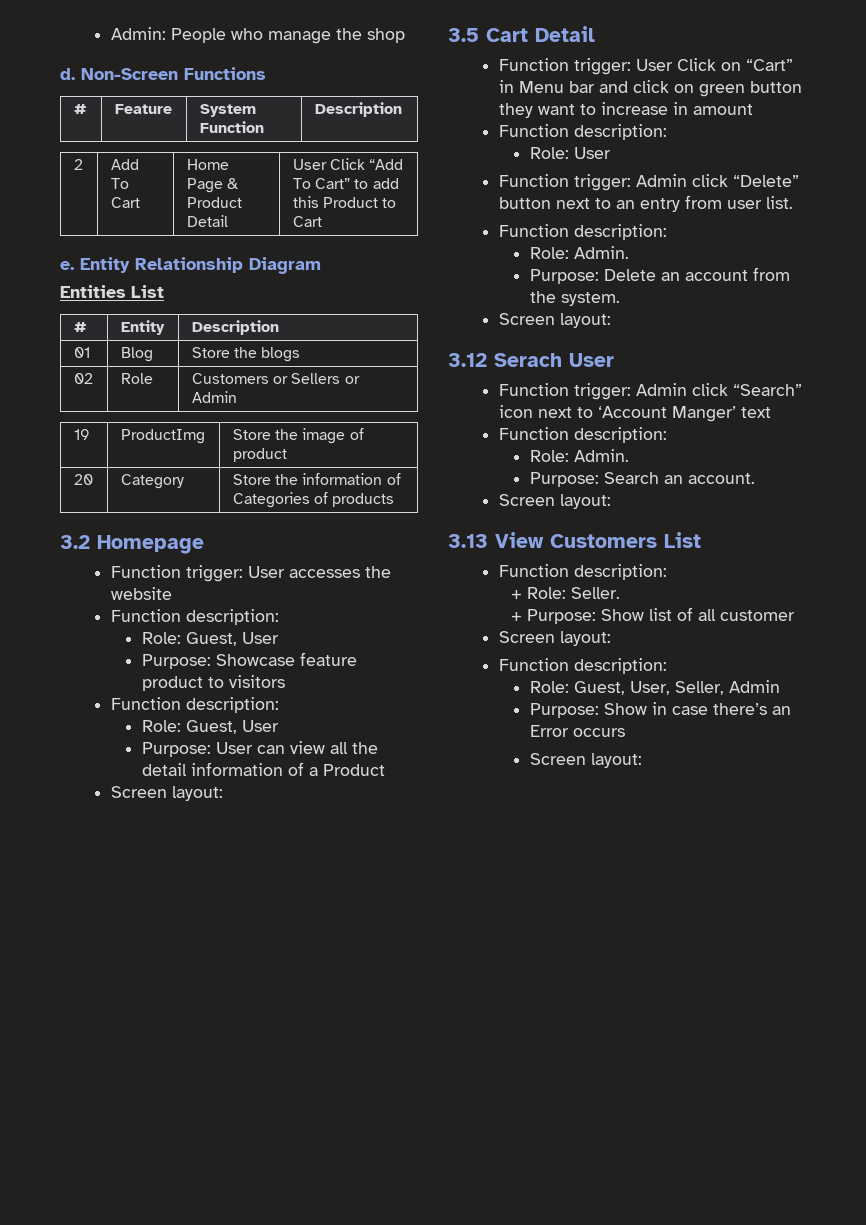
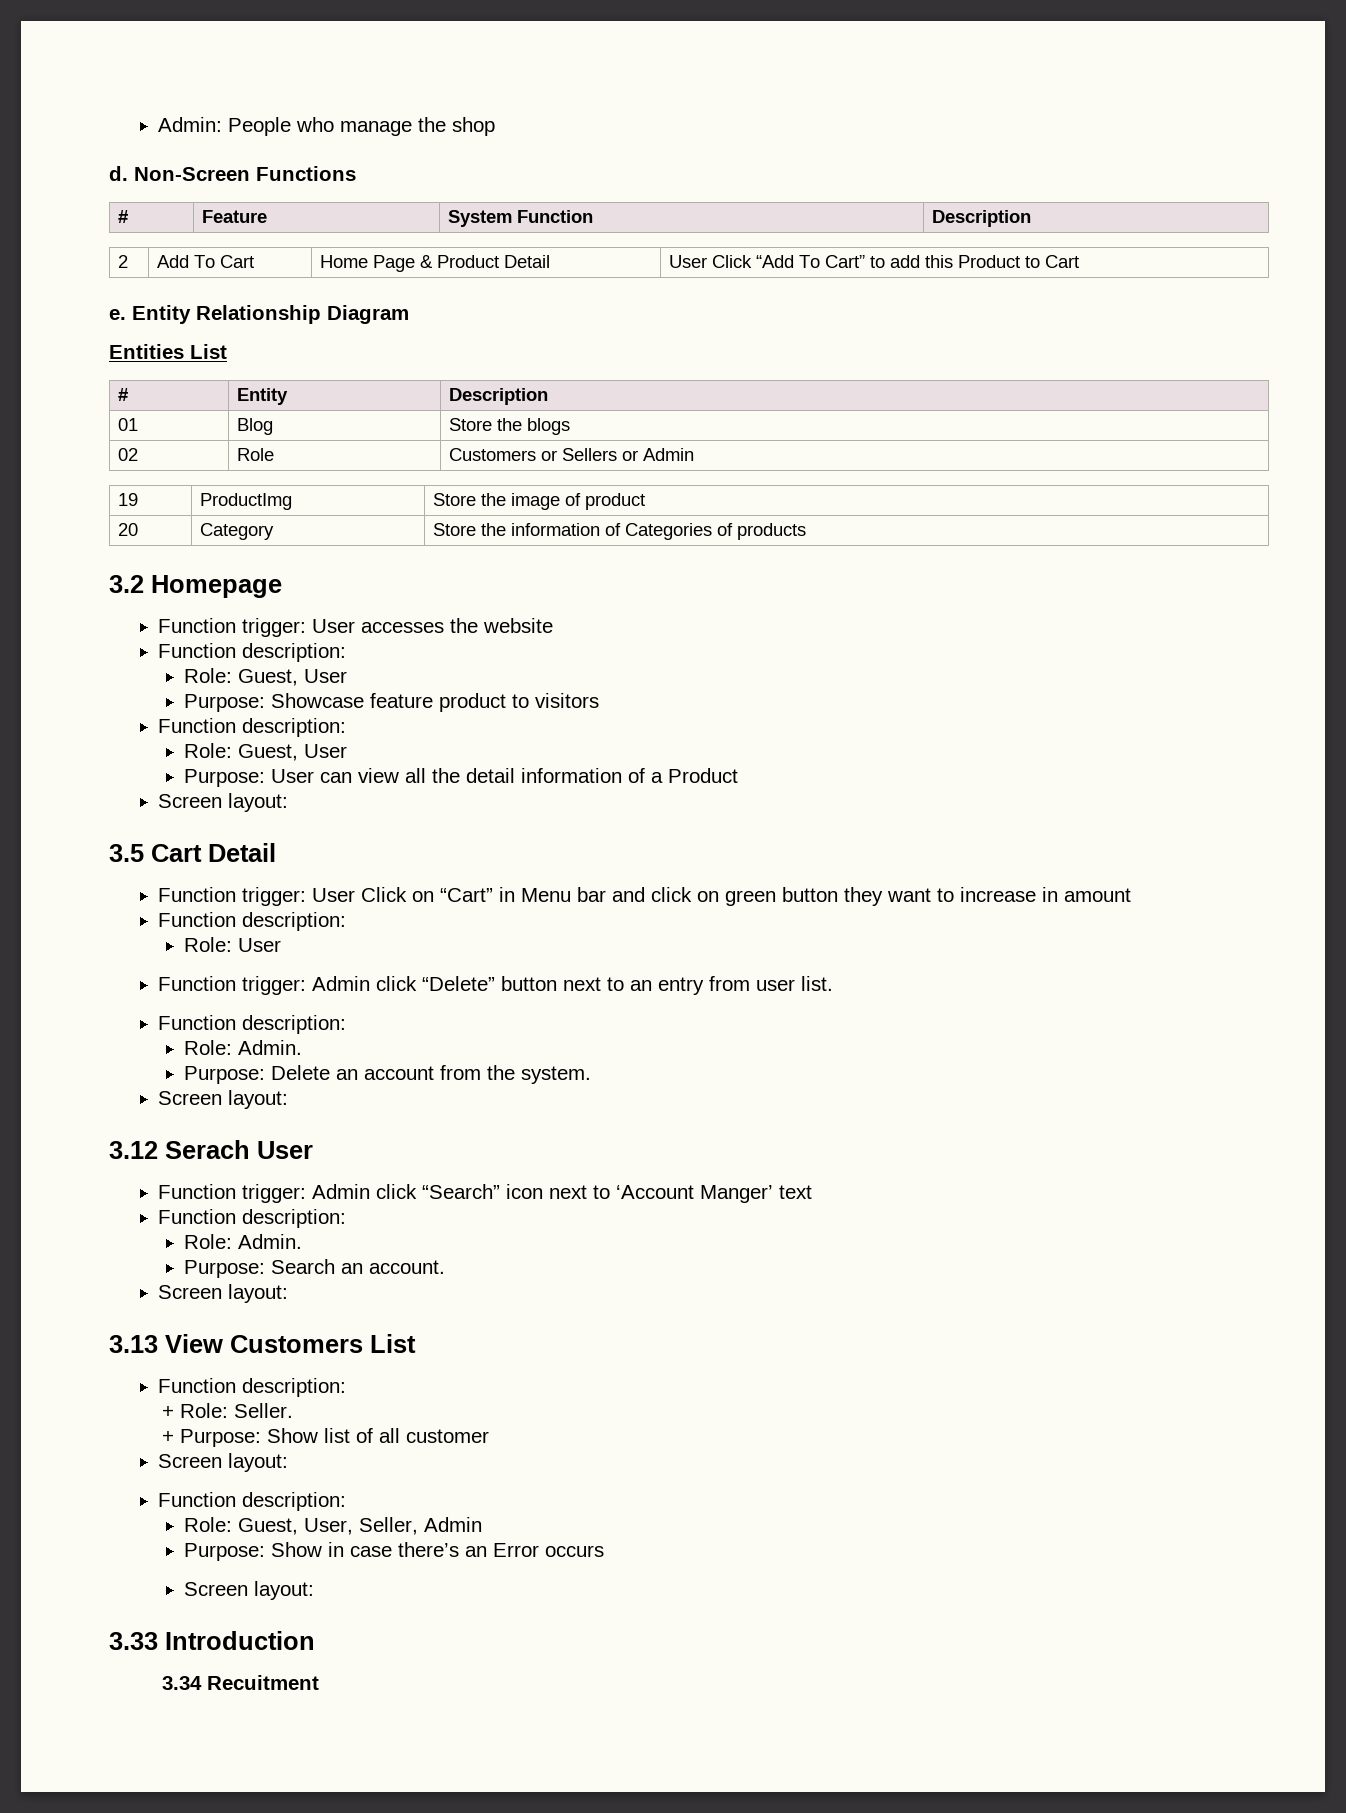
(643, 760) none -> [109,1631,315,1650] [161,1675,319,1690] // 3.33 Introduction // 3.34 Recuitment

